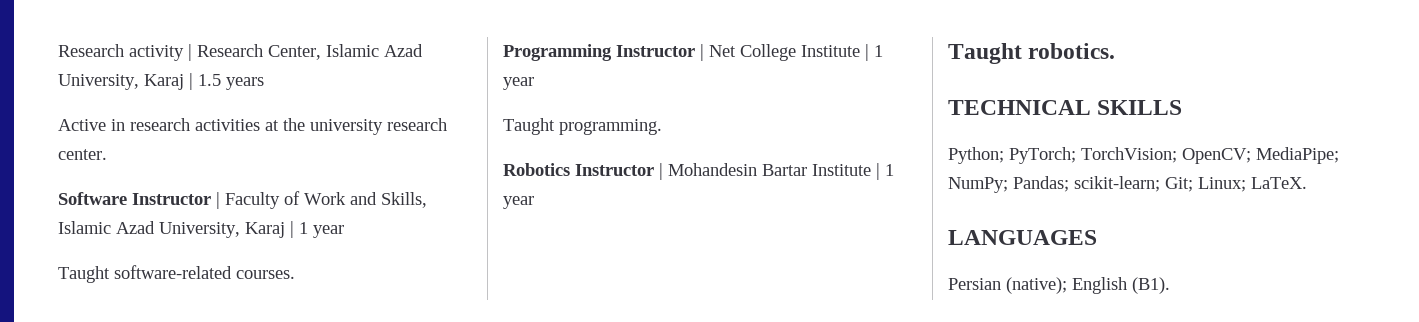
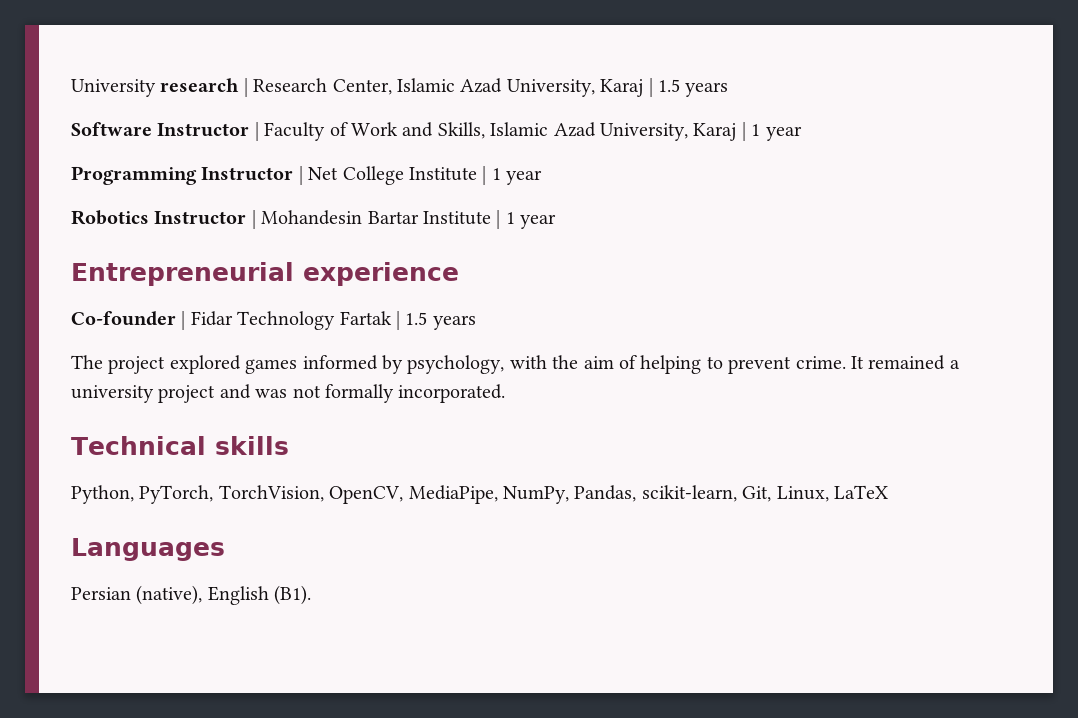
[58,44,184,61] Research activity -> [71,78,240,97] University research
[58,118,447,135] [58,149,107,160] // Active in research activities at the university research center. -> (729, 89) none
[58,265,295,283] // Taught software-related courses. -> (802, 133) none
[503,118,662,135] // Taught programming. -> (543, 177) none
[948,43,1116,64] [948,100,1183,115] [948,147,1339,164] [948,176,1307,193] [948,230,1097,245] Taught robotics. // TECHNICAL SKILLS // Python; PyTorch; TorchVision; OpenCV; MediaPipe; NumPy; Pandas; scikit-learn; Git; Linux; LaTeX. // LANGUAGES -> [71,262,459,286] [71,311,476,330] [71,355,960,374] [71,384,506,403] [71,436,289,455] [71,485,888,504] [71,538,225,561] Entrepreneurial experience // Co-founder | Fidar Technology Fartak | 1.5 years // The project explored games informed by psychology, with the aim of helping to prevent crime. It remained a university project and was not formally incorporated. // Technical skills // Python, PyTorch, TorchVision, OpenCV, MediaPipe, NumPy, Pandas, scikit-learn, Git, Linux, LaTeX // Languages
[1006,277,1067,294] (native); -> [136,585,203,605] (native),

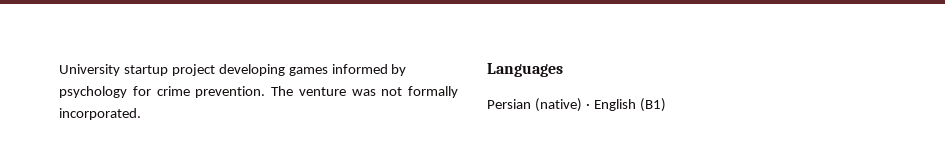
[160,78,729,97] [71,122,802,141] [71,166,543,185] [71,210,557,229] [71,262,459,286] [71,311,476,330] [71,355,960,374] [71,384,506,403] [71,436,289,455] [71,485,888,504] [71,538,225,561] [71,585,312,605] research | Research Center, Islamic Azad University, Karaj | 1.5 years // Software Instructor | Faculty of Work and Skills, Islamic Azad University, Karaj | 1 year // Programming Instructor | Net College Institute | 1 year // Robotics Instructor | Mohandesin Bartar Institute | 1 year // Entrepreneurial experience // Co-founder | Fidar Technology Fartak | 1.5 years // The project explored games informed by psychology, with the aim of helping to prevent crime. It remained a university project and was not formally incorporated. // Technical skills // Python, PyTorch, TorchVision, OpenCV, MediaPipe, NumPy, Pandas, scikit-learn, Git, Linux, LaTeX // Languages // Persian (native), English (B1). -> [123,64,407,76] [59,86,458,98] [59,108,141,120] [487,63,563,77] [487,98,666,112] startup project developing games informed by psychology for crime prevention. The venture was not formally incorporated. // Languages // Persian (native) · English (B1)

